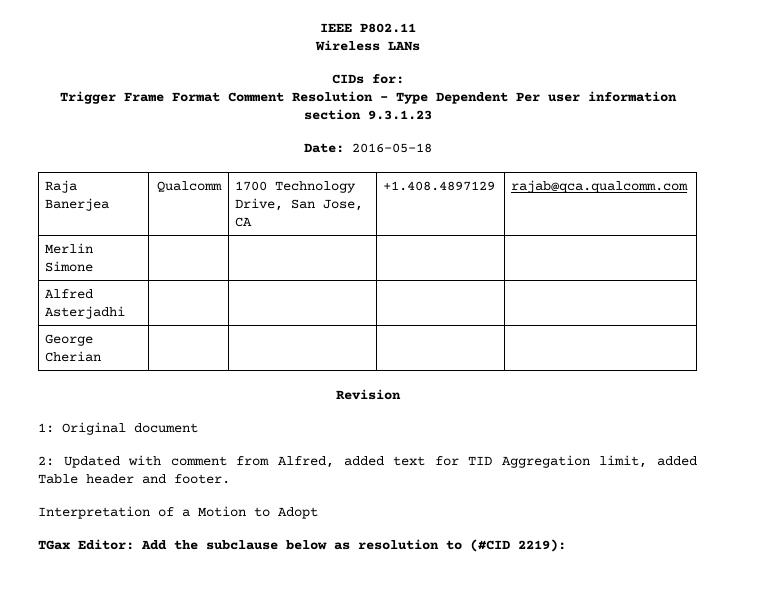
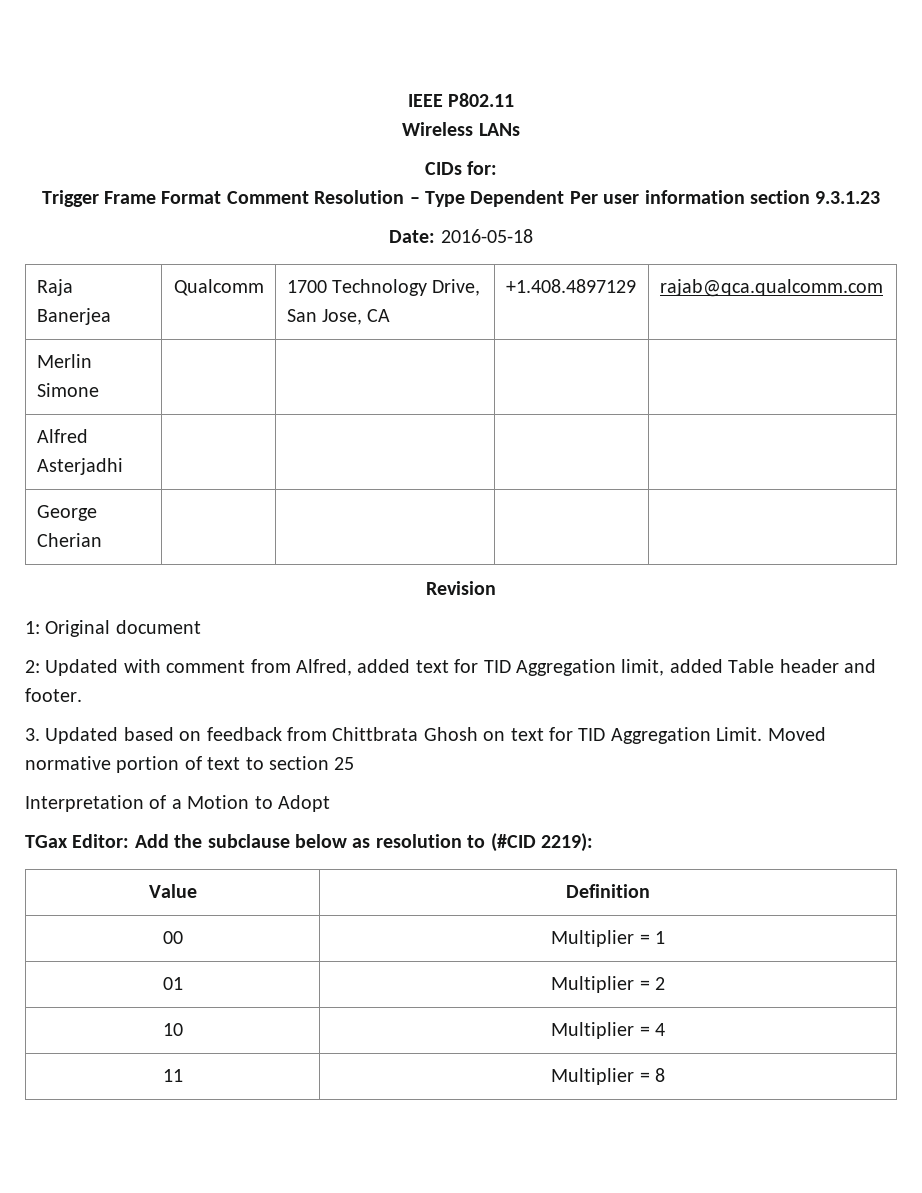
(230, 479) none -> [25,727,826,744] [25,756,355,773] // 3. Updated based on feedback from Chittbrata Ghosh on text for TID Aggregation Limit. Moved normative portion of text to section 25
(566, 545) none -> [148,884,197,898] [566,884,650,898] [162,931,183,944] [551,930,665,947] [162,977,183,990] [551,976,665,993] [162,1023,183,1036] [551,1022,665,1039] [162,1069,183,1082] [551,1068,665,1085] // Value | Definition // 00 | Multiplier = 1 // 01 | Multiplier = 2 // 10 | Multiplier = 4 // 11 | Multiplier = 8

